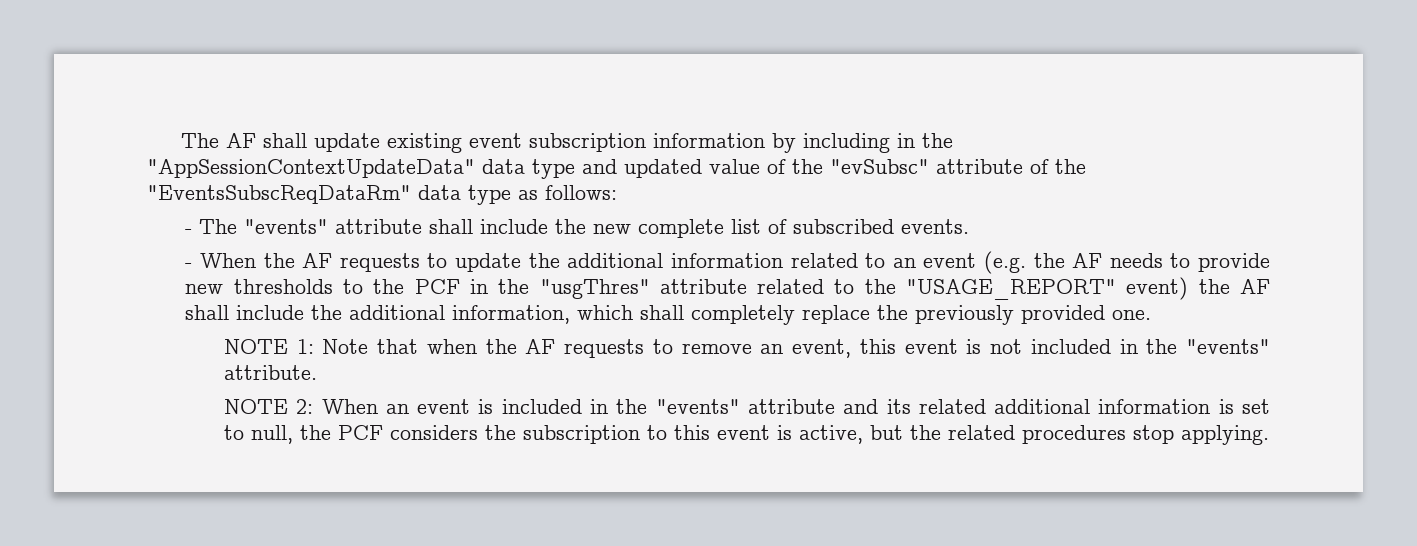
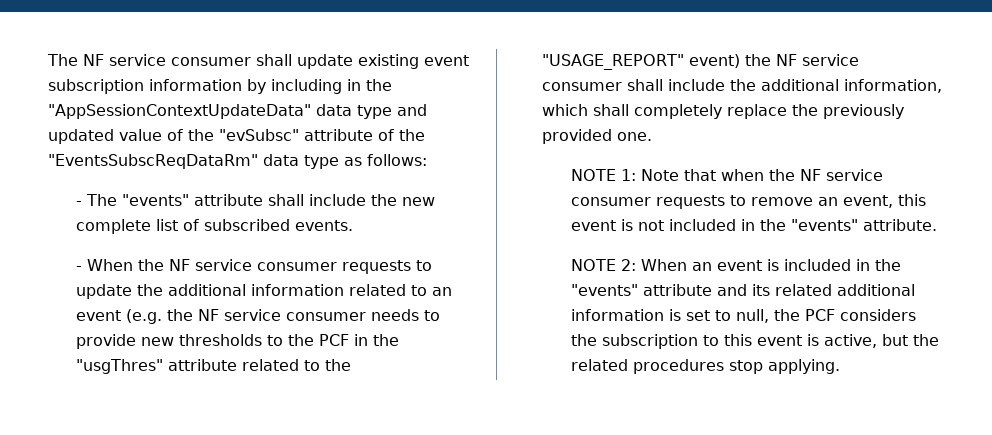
[181,133,257,148] The AF -> [47,54,251,66] The NF service consumer
[302,253,333,268] AF -> [169,259,338,271] NF service consumer
[1072,253,1103,268] AF -> [198,309,367,321] NF service consumer
[1240,279,1270,294] AF -> [776,54,860,66] [542,82,623,91] NF service consumer
[525,339,556,354] AF -> [799,169,883,181] [570,197,651,206] NF service consumer

